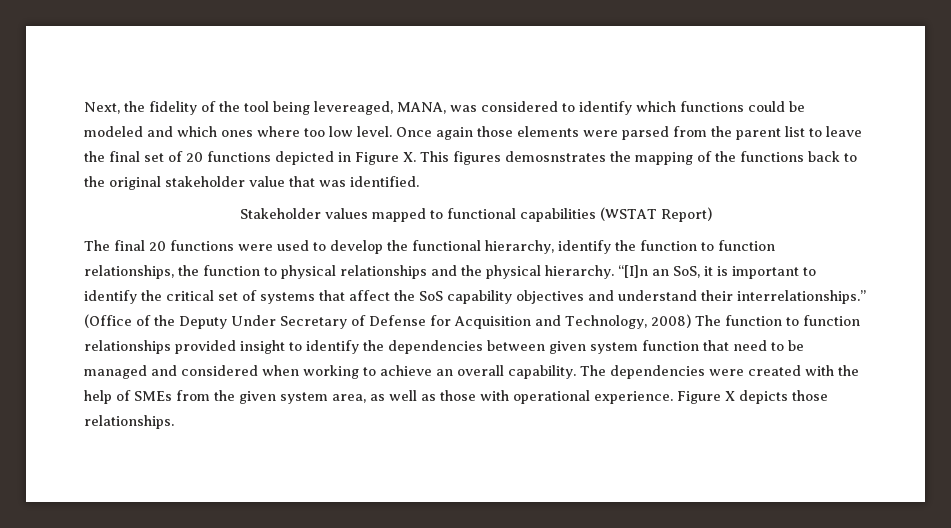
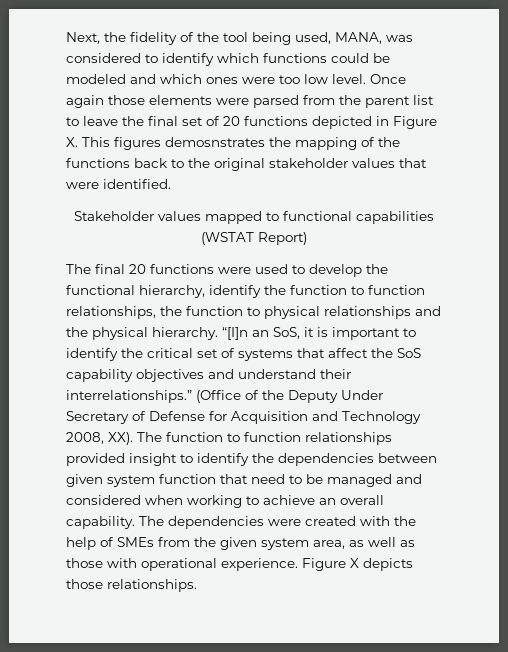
[314,101,393,115] levereaged, -> [295,32,331,44] used,
[257,126,300,137] where -> [242,77,275,84] were
[249,176,346,187] value that was -> [352,158,427,168] [66,182,99,189] values that were
[565,314,691,329] Technology, 2008) -> [342,411,421,424] [66,432,133,445] Technology 2008, XX).

